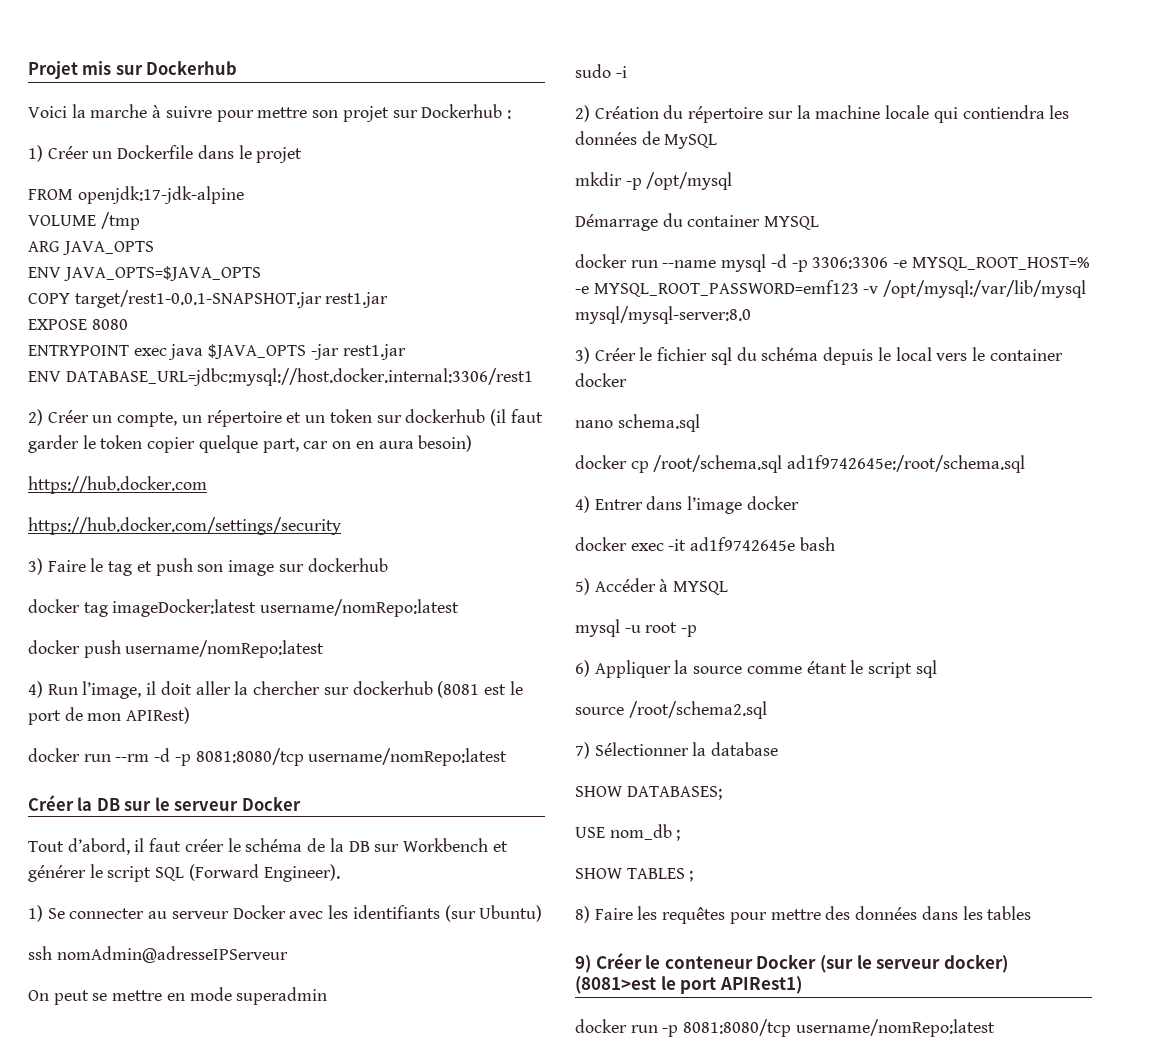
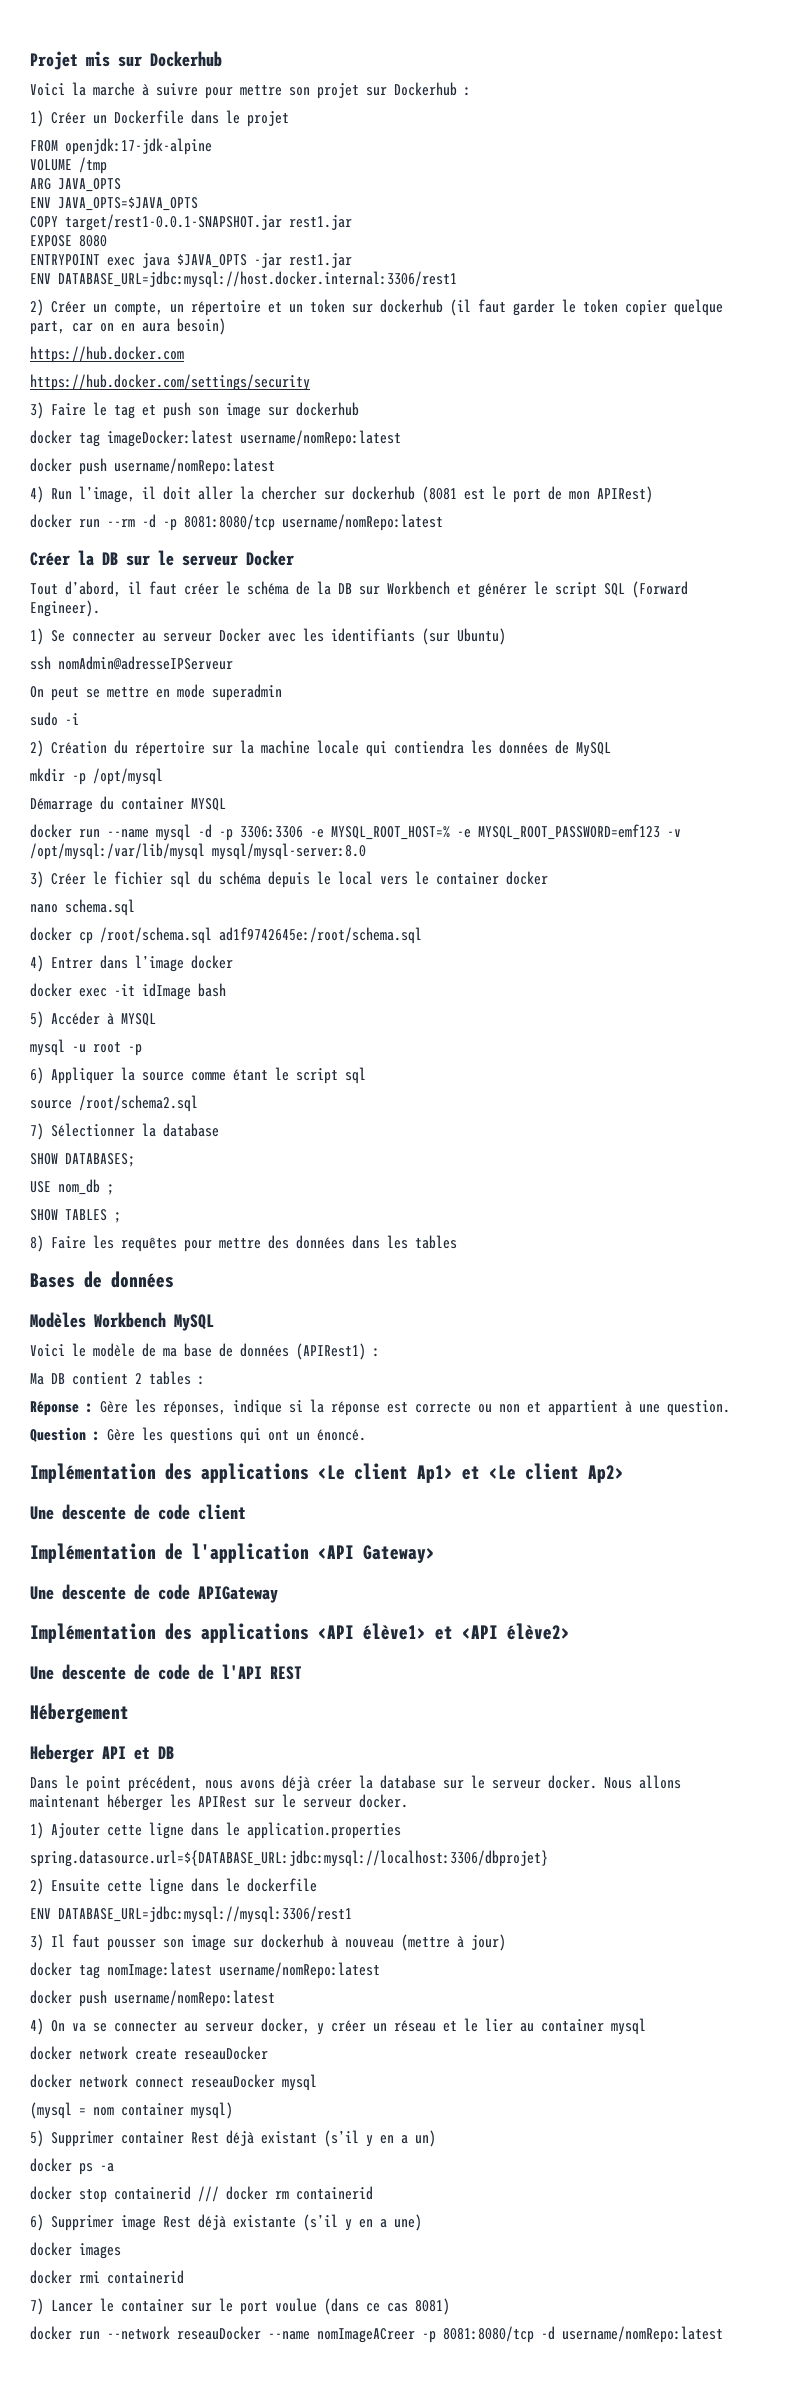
[690,537,796,551] ad1f9742645e -> [142,983,191,1000] idImage
[575,953,1008,973] [575,976,802,994] [575,1019,792,1037] 9) Créer le conteneur Docker (sur le serveur docker) (8081>est le port APIRest1) // docker run -p 8081:8080/tcp -> [30,1271,174,1288] [30,1312,214,1331] [30,1343,380,1360] [30,1371,205,1385] [30,1399,730,1416] [30,1427,366,1444] [30,1463,624,1483] [30,1504,246,1520] [30,1543,435,1563] [30,1584,278,1603] [30,1623,570,1643] [30,1664,302,1680] [30,1703,129,1723] [30,1744,174,1763] [30,1775,681,1792] [30,1794,408,1811] [30,1822,401,1839] [30,1850,548,1867] [30,1878,317,1895] [30,1906,352,1923] [30,1934,506,1951] [30,1962,380,1979] [30,1990,275,2007] [30,2018,646,2035] [30,2046,268,2060] [30,2074,317,2091] [30,2102,233,2119] [30,2130,436,2147] [30,2158,114,2175] [30,2186,373,2203] [30,2214,422,2231] [30,2242,121,2259] [30,2270,184,2284] [30,2298,450,2315] [30,2326,555,2343] Bases de données // Modèles Workbench MySQL // Voici le modèle de ma base de données (APIRest1) : // Ma DB contient 2 tables : // Réponse : Gère les réponses, indique si la réponse est correcte ou non et appartient à une question. // Question : Gère les questions qui ont un énoncé. // Implémentation des applications <Le client Ap1> et <Le client Ap2> // Une descente de code client // Implémentation de l'application <API Gateway> // Une descente de code APIGateway // Implémentation des applications <API élève1> et <API élève2> // Une descente de code de l'API REST // Hébergement // Heberger API et DB // Dans le point précédent, nous avons déjà créer la database sur le serveur docker. Nous allons maintenant héberger les APIRest sur le serveur docker. // 1) Ajouter cette ligne dans le application.properties // spring.datasource.url=${DATABASE_URL:jdbc:mysql://localhost:3306/dbprojet} // 2) Ensuite cette ligne dans le dockerfile // ENV DATABASE_URL=jdbc:mysql://mysql:3306/rest1 // 3) Il faut pousser son image sur dockerhub à nouveau (mettre à jour) // docker tag nomImage:latest username/nomRepo:latest // docker push username/nomRepo:latest // 4) On va se connecter au serveur docker, y créer un réseau et le lier au container mysql // docker network create reseauDocker // docker network connect reseauDocker mysql // (mysql = nom container mysql) // 5) Supprimer container Rest déjà existant (s’il y en a un) // docker ps -a // docker stop containerid /// docker rm containerid // 6) Supprimer image Rest déjà existante (s’il y en a une) // docker images // docker rmi containerid // 7) Lancer le container sur le port voulue (dans ce cas 8081) // docker run --network reseauDocker --name nomImageACreer -p 8081:8080/tcp -d

